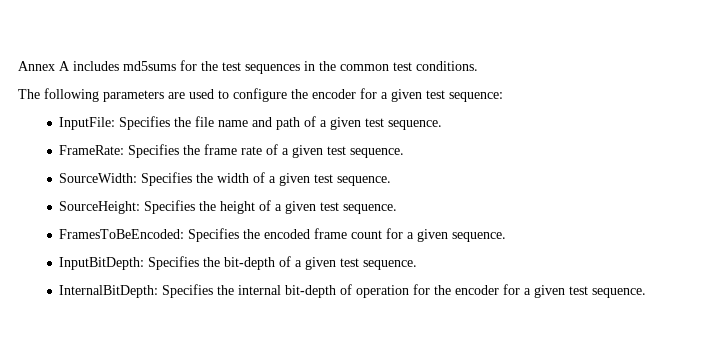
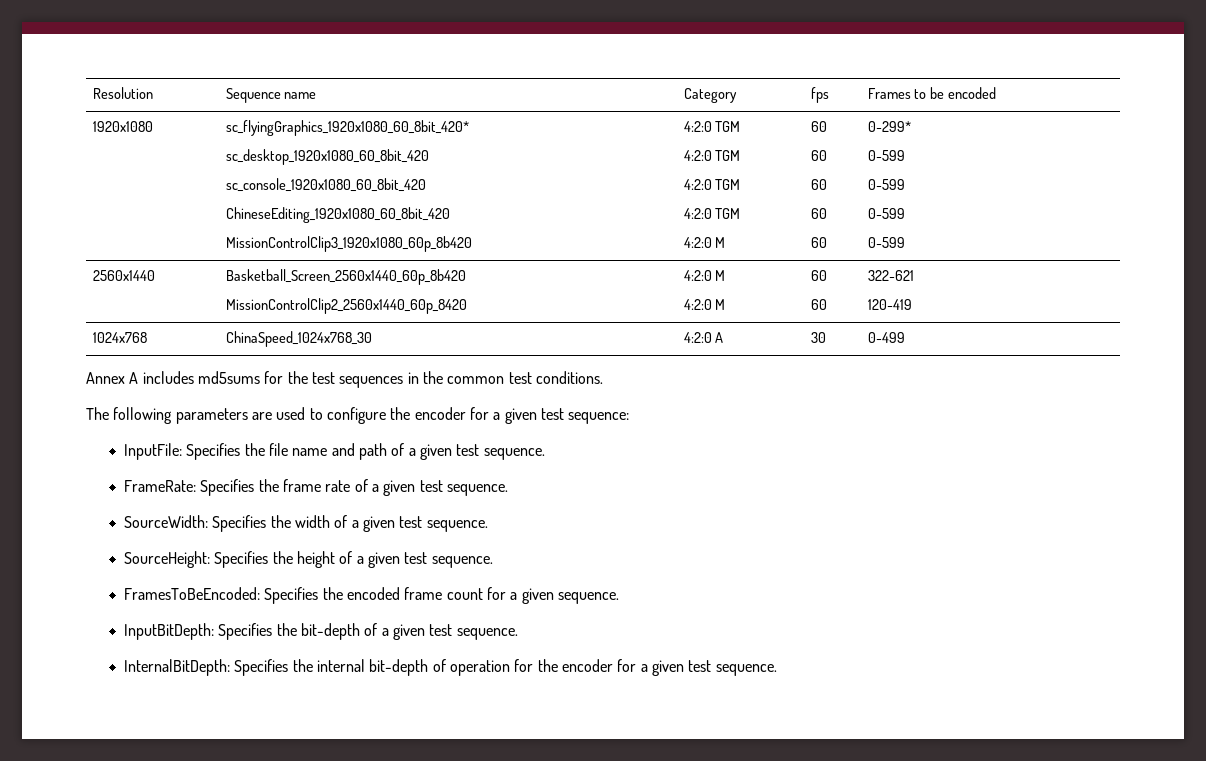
(18, 66) none -> [92,87,153,99] [225,88,317,103] [683,88,737,103] [810,87,829,103] [867,87,997,99] [92,121,153,132] [225,120,469,136] [225,149,429,165] [225,178,426,192] [225,207,450,223] [225,236,472,252] [683,121,741,132] [683,150,741,161] [683,179,741,190] [683,208,741,219] [683,237,726,248] [810,121,827,132] [810,150,827,161] [810,179,827,190] [810,208,827,219] [810,237,827,248] [867,121,911,132] [867,150,905,161] [867,179,905,190] [867,208,905,219] [867,237,905,248] [92,270,155,281] [225,269,466,285] [225,298,467,314] [683,270,726,281] [683,299,726,310] [810,270,827,281] [810,299,827,310] [867,270,914,281] [867,299,912,310] [92,332,147,343] [225,331,372,347] [683,332,724,343] [810,332,826,343] [867,332,905,343] Resolution | Sequence name | Category | fps | Frames to be encoded // 1920x1080 | sc_flyingGraphics_1920x1080_60_8bit_420* // sc_desktop_1920x1080_60_8bit_420 // sc_console_1920x1080_60_8bit_420 // ChineseEditing_1920x1080_60_8bit_420 // MissionControlClip3_1920x1080_60p_8b420 | 4:2:0 TGM // 4:2:0 TGM // 4:2:0 TGM // 4:2:0 TGM // 4:2:0 M | 60 // 60 // 60 // 60 // 60 | 0-299* // 0-599 // 0-599 // 0-599 // 0-599 // 2560x1440 | Basketball_Screen_2560x1440_60p_8b420 // MissionControlClip2_2560x1440_60p_8420 | 4:2:0 M // 4:2:0 M | 60 // 60 | 322-621 // 120-419 // 1024x768 | ChinaSpeed_1024x768_30 | 4:2:0 A | 30 | 0-499 //

